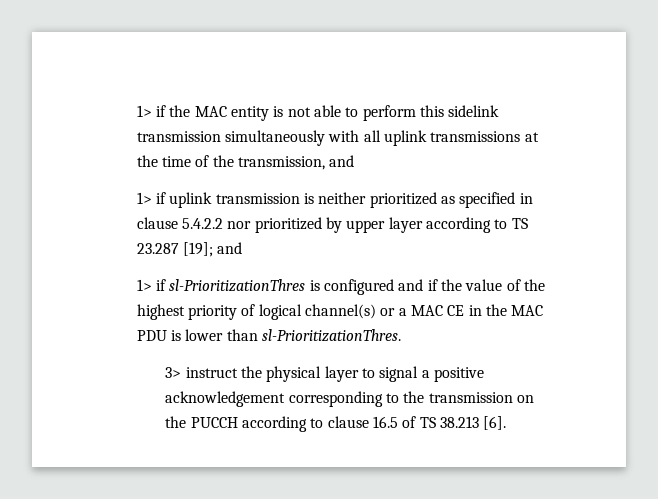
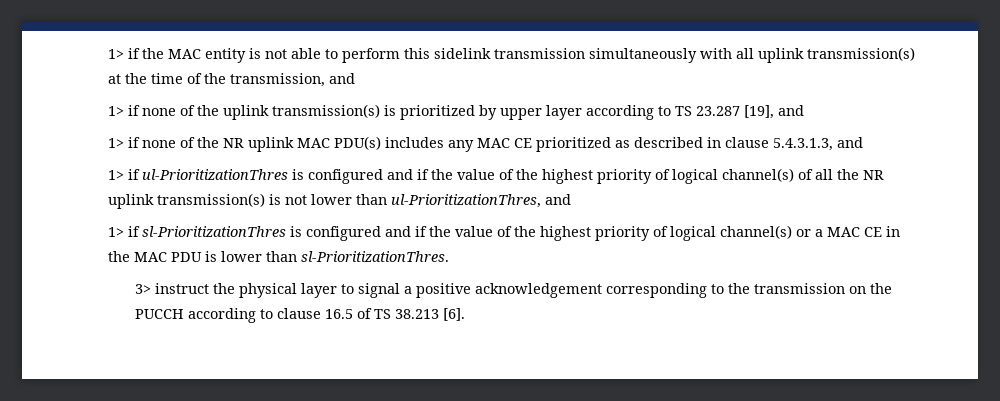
[430,131,521,142] transmissions -> [806,47,915,61] transmission(s)
[169,192,533,208] [136,217,252,229] uplink transmission is neither prioritized as specified in clause 5.4.2.2 nor -> [141,104,396,120] none of the uplink transmission(s) is
[183,242,214,257] [19]; -> [743,105,804,119] [107,136,863,152] [107,168,884,184] [107,193,541,209] [19], and // 1> if none of the NR uplink MAC PDU(s) includes any MAC CE prioritized as described in clause 5.4.3.1.3, and // 1> if ul-PrioritizationThres is configured and if the value of the highest priority of logical channel(s) of all the NR uplink transmission(s) is not lower than ul-PrioritizationThres,

